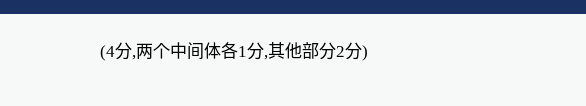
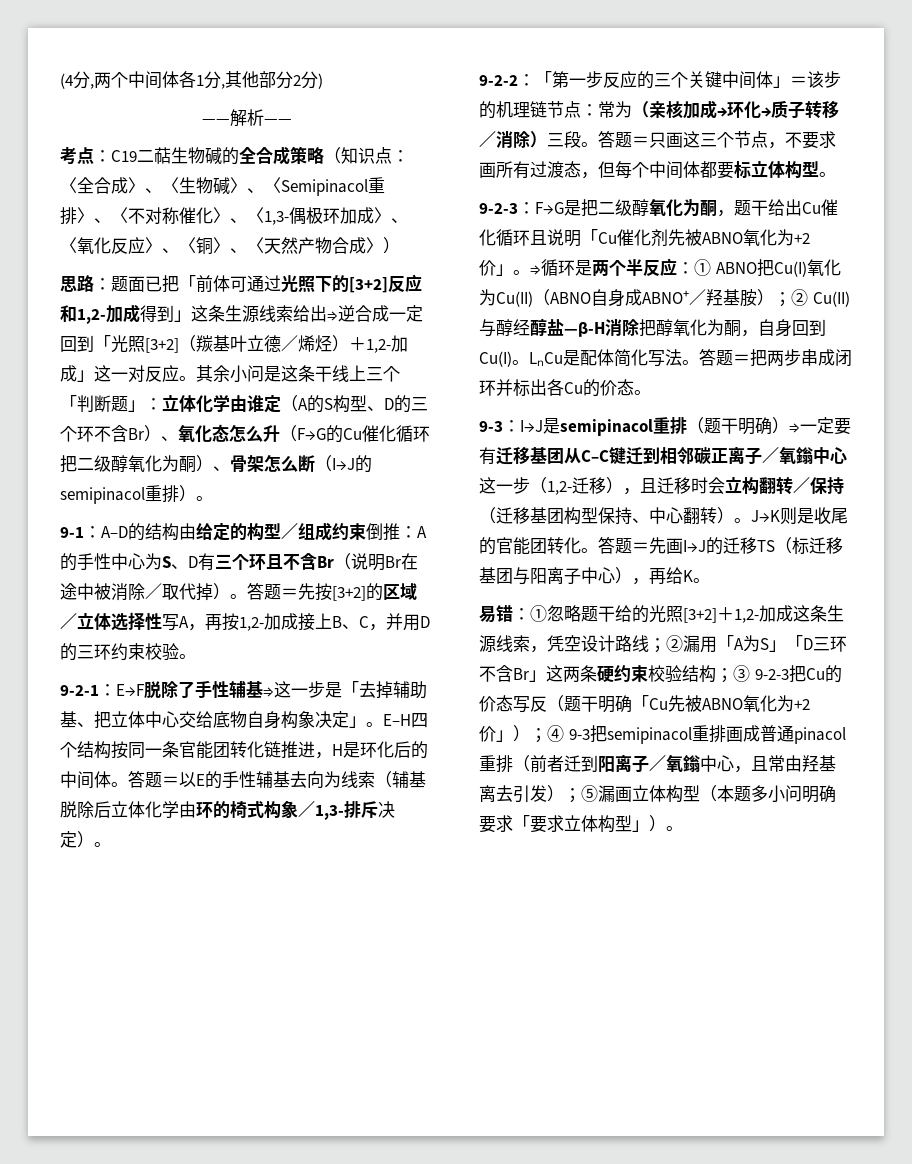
(369, 53) none -> [201,109,292,127] [60,146,409,165] [60,177,385,196] [60,207,408,225] [60,237,400,255] [60,274,422,293] [60,304,423,324] [60,335,408,353] [60,365,400,383] [60,394,428,413] [60,424,430,443] [60,455,372,473] [60,485,213,504] [60,522,427,541] [60,553,418,571] [60,582,417,601] [60,612,430,631] [60,643,196,661] [60,680,427,699] [60,711,428,729] [60,741,428,759] [60,770,426,789] [60,800,395,820] [60,831,111,848] [479,71,841,89] [479,100,839,119] [479,130,836,149] [479,161,836,179] [479,199,838,217] [479,229,810,247] [479,258,841,277] [479,289,850,307] [479,318,826,337] [479,348,852,367] [479,379,651,397] [479,417,851,436] [479,446,847,465] [479,477,844,495] [479,507,848,525] [479,536,843,555] [479,567,710,585] [479,605,844,623] [479,635,847,653] [479,665,842,683] [479,695,810,713] [479,725,846,744] [479,754,836,773] [479,785,836,803] [479,815,683,833] // ——解析—— // 考点：C19二萜生物碱的全合成策略（知识点：〈全合成〉、〈生物碱〉、〈Semipinacol重排〉、〈不对称催化〉、〈1,3-偶极环加成〉、〈氧化反应〉、〈铜〉、〈天然产物合成〉） // 思路：题面已把「前体可通过光照下的[3+2]反应和1,2-加成得到」这条生源线索给出⇒逆合成一定回到「光照[3+2]（羰基叶立德／烯烃）＋1,2-加成」这一对反应。其余小问是这条干线上三个「判断题」：立体化学由谁定（A的S构型、D的三个环不含Br）、氧化态怎么升（F→G的Cu催化循环把二级醇氧化为酮）、骨架怎么断（I→J的semipinacol重排）。 // 9-1：A–D的结构由给定的构型／组成约束倒推：A的手性中心为S、D有三个环且不含Br（说明Br在途中被消除／取代掉）。答题＝先按[3+2]的区域／立体选择性写A，再按1,2-加成接上B、C，并用D的三环约束校验。 // 9-2-1：E→F脱除了手性辅基⇒这一步是「去掉辅助基、把立体中心交给底物自身构象决定」。E–H四个结构按同一条官能团转化链推进，H是环化后的中间体。答题＝以E的手性辅基去向为线索（辅基脱除后立体化学由环的椅式构象／1,3-排斥决定）。 // 9-2-2：「第一步反应的三个关键中间体」＝该步的机理链节点：常为（亲核加成→环化→质子转移／消除）三段。答题＝只画这三个节点，不要求画所有过渡态，但每个中间体都要标立体构型。 // 9-2-3：F→G是把二级醇氧化为酮，题干给出Cu催化循环且说明「Cu催化剂先被ABNO氧化为+2价」。⇒循环是两个半反应：① ABNO把Cu(I)氧化为Cu(II)（ABNO自身成ABNO⁺／羟基胺）；② Cu(II)与醇经醇盐—β-H消除把醇氧化为酮，自身回到Cu(I)。LₙCu是配体简化写法。答题＝把两步串成闭环并标出各Cu的价态。 // 9-3：I→J是semipinacol重排（题干明确）⇒一定要有迁移基团从C–C键迁到相邻碳正离子／氧鎓中心这一步（1,2-迁移），且迁移时会立构翻转／保持（迁移基团构型保持、中心翻转）。J→K则是收尾的官能团转化。答题＝先画I→J的迁移TS（标迁移基团与阳离子中心），再给K。 // 易错：①忽略题干给的光照[3+2]＋1,2-加成这条生源线索，凭空设计路线；②漏用「A为S」「D三环不含Br」这两条硬约束校验结构；③ 9-2-3把Cu的价态写反（题干明确「Cu先被ABNO氧化为+2价」）；④ 9-3把semipinacol重排画成普通pinacol重排（前者迁到阳离子／氧鎓中心，且常由羟基离去引发）；⑤漏画立体构型（本题多小问明确要求「要求立体构型」）。

